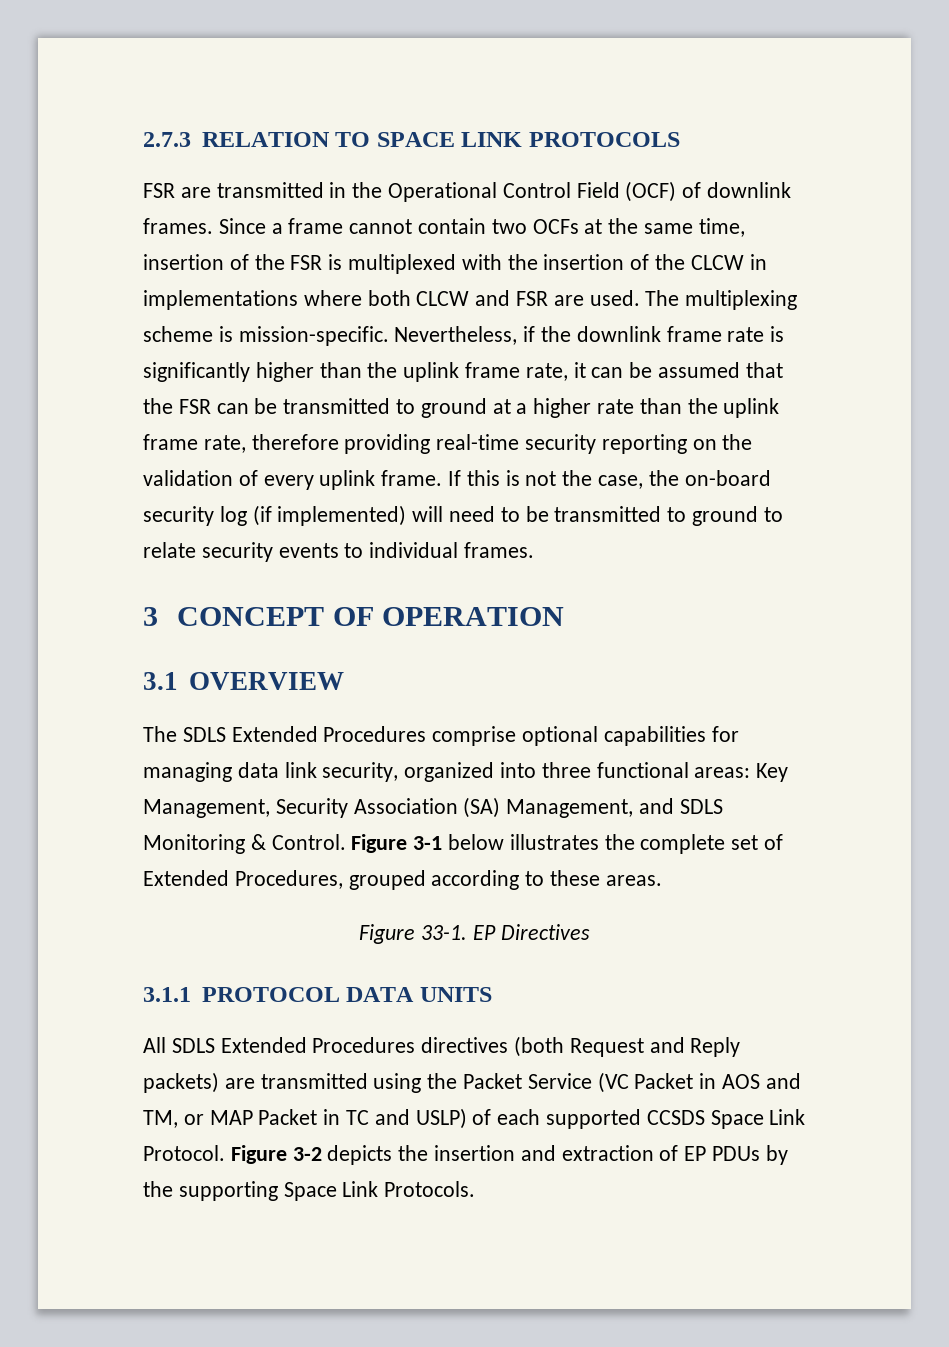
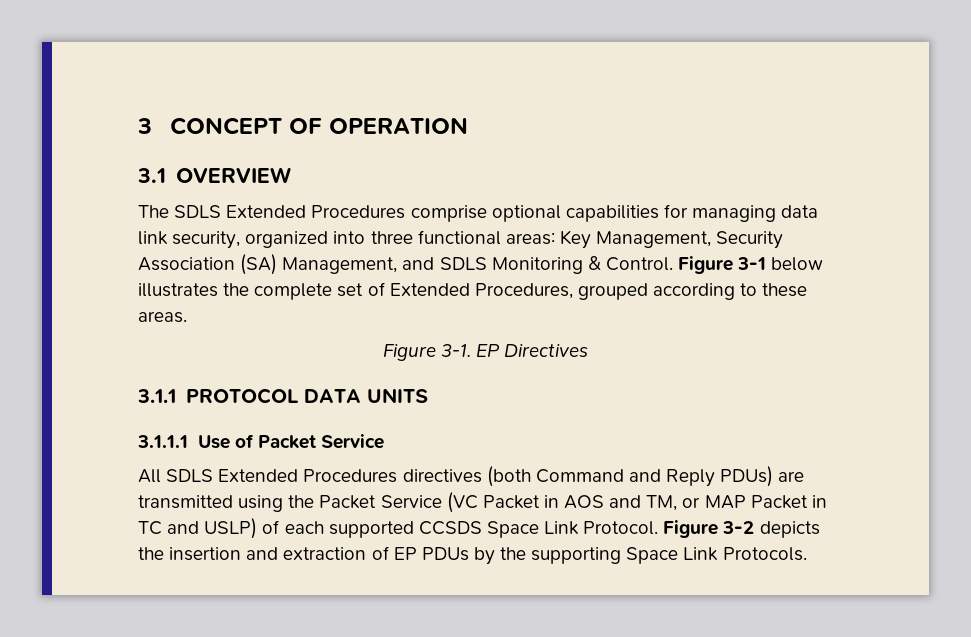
[143,132,680,147] [143,181,792,202] [143,218,745,237] [143,254,767,274] [143,290,798,310] [143,326,785,346] [143,362,783,382] [143,398,780,418] [143,434,753,454] [143,470,771,490] [143,505,783,526] [143,542,535,562] 2.7.3 RELATION TO SPACE LINK PROTOCOLS // FSR are transmitted in the Operational Control Field (OCF) of downlink frames. Since a frame cannot contain two OCFs at the same time, insertion of the FSR is multiplexed with the insertion of the CLCW in implementations where both CLCW and FSR are used. The multiplexing scheme is mission-specific. Nevertheless, if the downlink frame rate is significantly higher than the uplink frame rate, it can be assumed that the FSR can be transmitted to ground at a higher rate than the uplink frame rate, therefore providing real-time security reporting on the validation of every uplink frame. If this is not the case, the on-board security log (if implemented) will need to be transmitted to ground to relate security events to individual frames. // -> (137, 126) none
[421,925,468,940] 33-1. -> [440,344,471,357] 3-1.
(492, 994) none -> [137,434,384,449] // 3.1.1.1 Use of Packet Service
[569,1038,644,1057] Request -> [535,469,624,483] Command
[143,1072,219,1093] packets) -> [720,466,774,487] PDUs)

